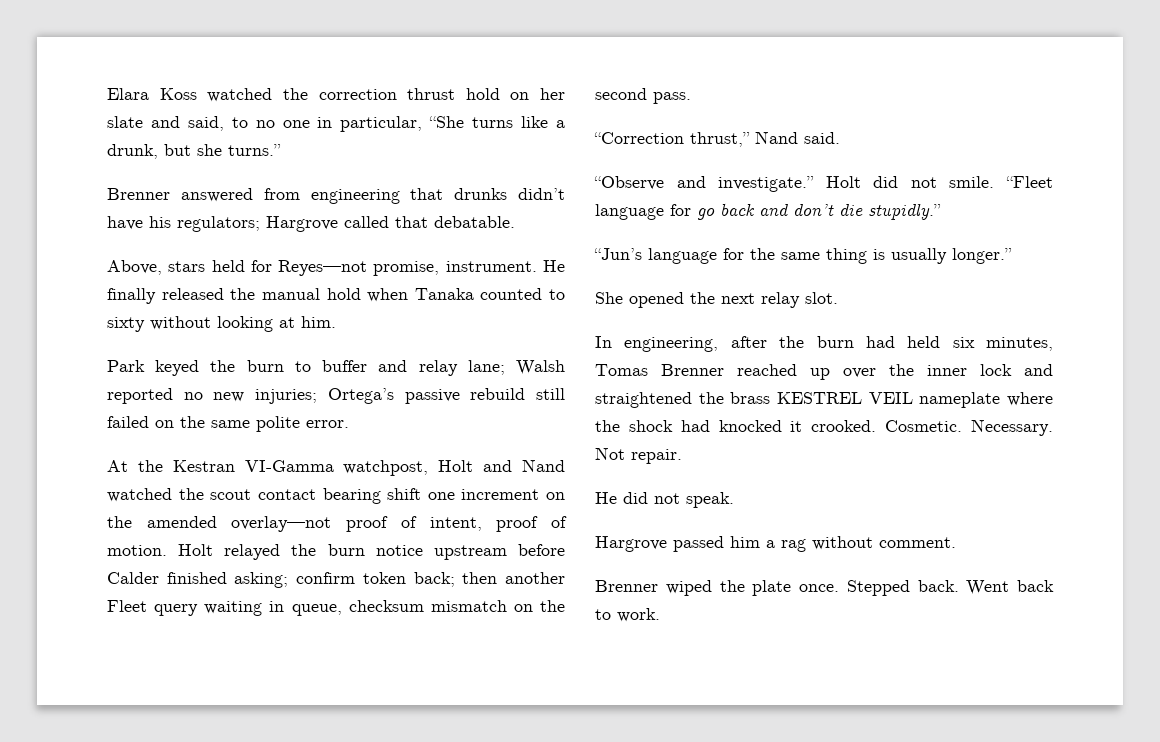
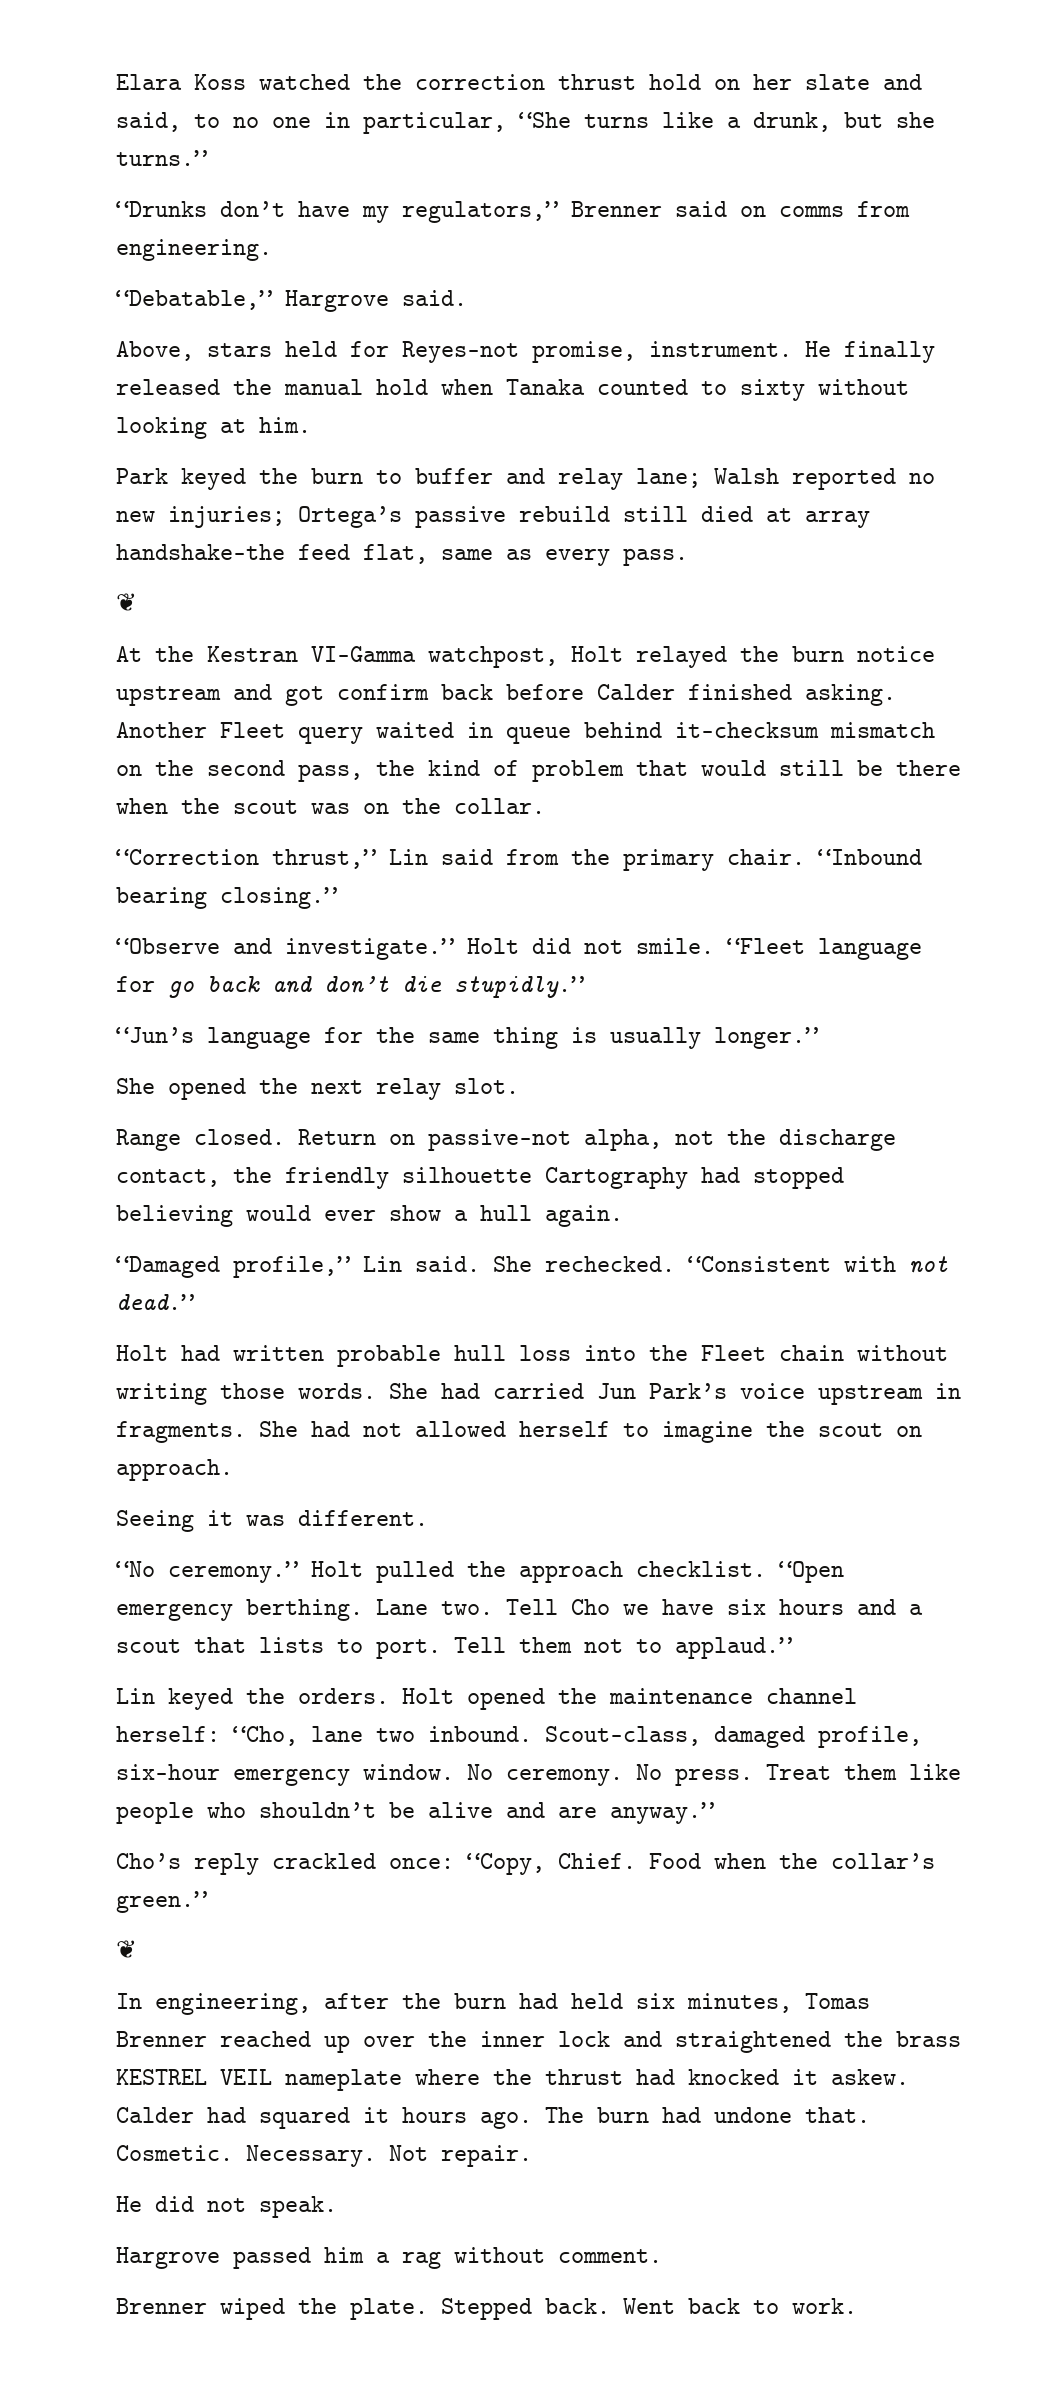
[107,188,565,204] [107,216,515,232] Brenner answered from engineering that drunks didn’t have his regulators; Hargrove called that debatable. -> [116,201,910,223] [116,239,272,261] [116,290,467,312] “Drunks don’t have my regulators,” Brenner said on comms from engineering. // “Debatable,” Hargrove said.
[107,416,349,432] failed on the same polite error. -> [701,506,870,528] [116,544,688,566] [116,593,137,611] died at array handshake—the feed flat, same as every pass. // ❦
[483,459,565,472] [107,488,565,504] [107,516,567,532] [107,544,214,556] and Nand watched the scout contact bearing shift one increment on the amended overlay—not proof of intent, proof of motion. Holt -> (623, 654) none
[518,544,565,556] [107,572,565,588] [107,600,565,616] [595,88,691,104] [594,131,840,147] before Calder finished asking; confirm token back; then another Fleet query waiting in queue, checksum mismatch on the second pass. // “Correction thrust,” Nand said. -> [233,684,896,706] [116,722,935,744] [116,760,961,782] [116,798,545,814] [116,849,922,871] [116,887,337,909] and got confirm back before Calder finished asking. Another Fleet query waited in queue behind it—checksum mismatch on the second pass, the kind of problem that would still be there when the scout was on the collar. // “Correction thrust,” Lin said from the primary chair. “Inbound bearing closing.”
(838, 298) none -> [116,1129,896,1151] [116,1167,844,1189] [116,1205,623,1227] [116,1256,948,1278] [116,1294,194,1310] [116,1345,948,1367] [116,1383,961,1405] [116,1421,922,1443] [116,1459,233,1481] [116,1510,428,1532] [116,1561,844,1583] [116,1599,923,1621] [116,1637,792,1659] [116,1688,857,1710] [116,1726,922,1748] [116,1764,961,1786] [116,1802,714,1824] [116,1853,935,1875] [116,1891,207,1913] [116,1940,137,1958] // Range closed. Return on passive—not alpha, not the discharge contact, the friendly silhouette Cartography had stopped believing would ever show a hull again. // “Damaged profile,” Lin said. She rechecked. “Consistent with not dead.” // Holt had written probable hull loss into the Fleet chain without writing those words. She had carried Jun Park’s voice upstream in fragments. She had not allowed herself to imagine the scout on approach. // Seeing it was different. // “No ceremony.” Holt pulled the approach checklist. “Open emergency berthing. Lane two. Tell Cho we have six hours and a scout that lists to port. Tell them not to applaud.” // Lin keyed the orders. Holt opened the maintenance channel herself: “Cho, lane two inbound. Scout-class, damaged profile, six-hour emergency window. No ceremony. No press. Treat them like people who shouldn’t be alive and are anyway.” // Cho’s reply crackled once: “Copy, Chief. Food when the collar’s green.” // ❦
[628,420,673,432] shock -> [545,2069,623,2085] thrust
[811,420,877,432] crooked. -> [831,2069,909,2085] [116,2107,870,2129] askew. Calder had squared it hours ago. The burn had undone that.
[752,580,839,596] plate once. -> [350,2298,428,2320] plate.

